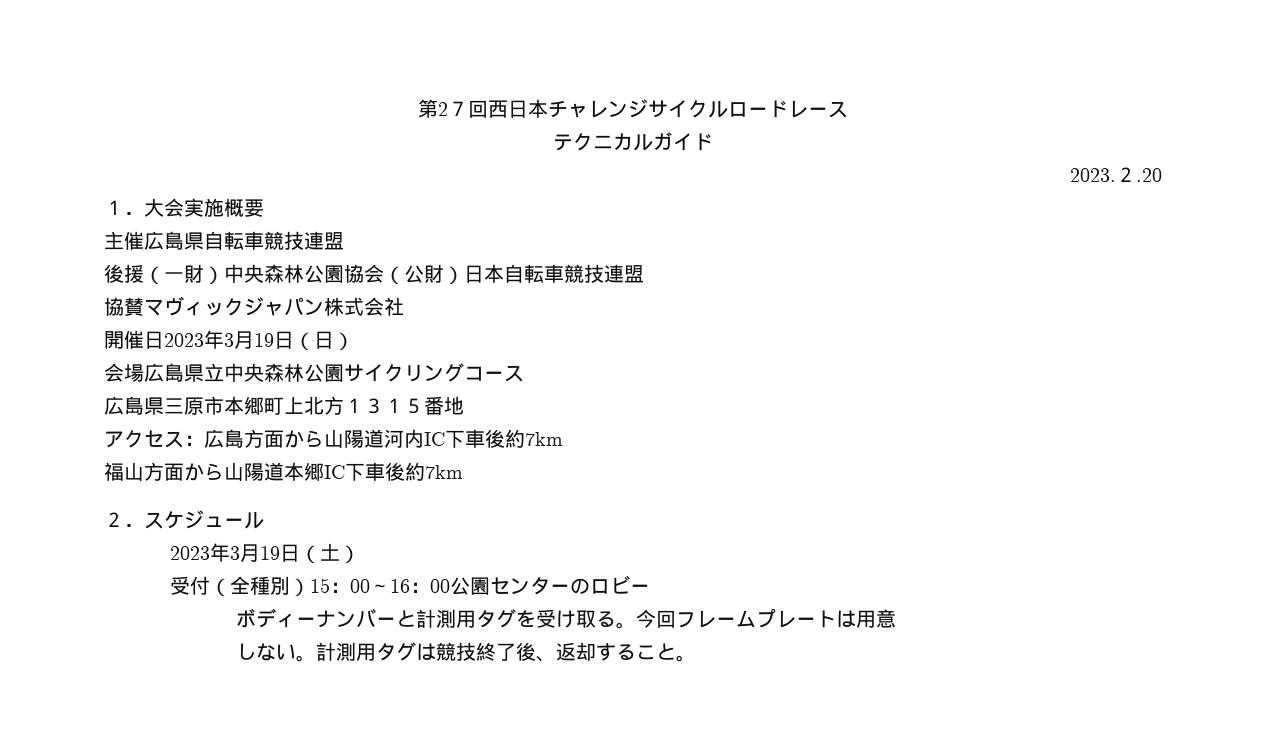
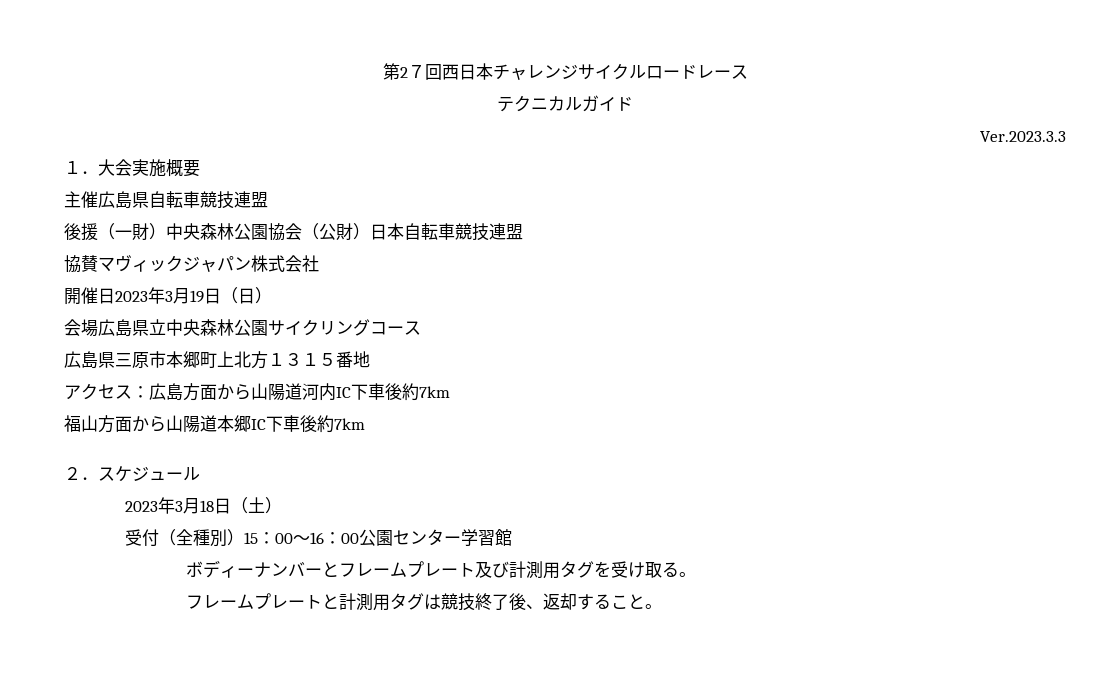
[1070,167,1162,182] 2023.２.20 -> [980,131,1066,142] Ver.2023.3.3
[259,546,280,560] 19 -> [199,500,214,512] 18
[569,575,650,594] のロビー -> [460,529,512,546] 学習館
(416, 618) none -> [338,561,509,578] フレームプレート及び
[635,608,896,628] [235,643,316,662] 今回フレームプレートは用意 // しない。 -> [185,593,339,609] // フレームプレートと

